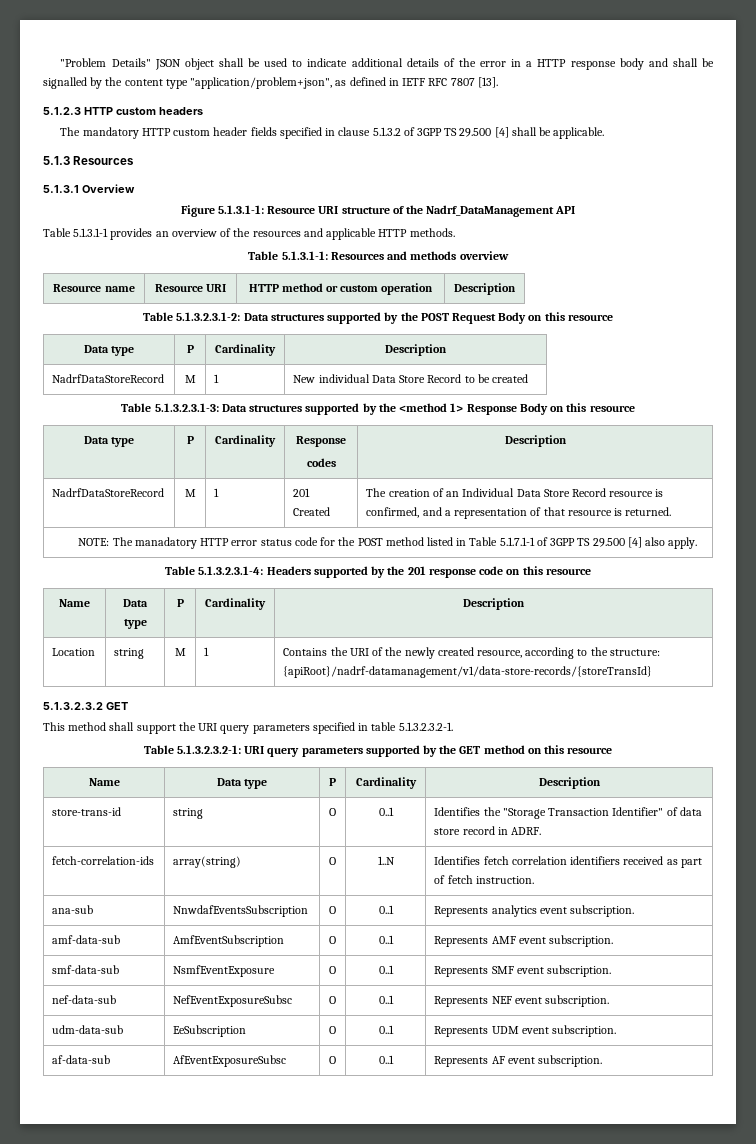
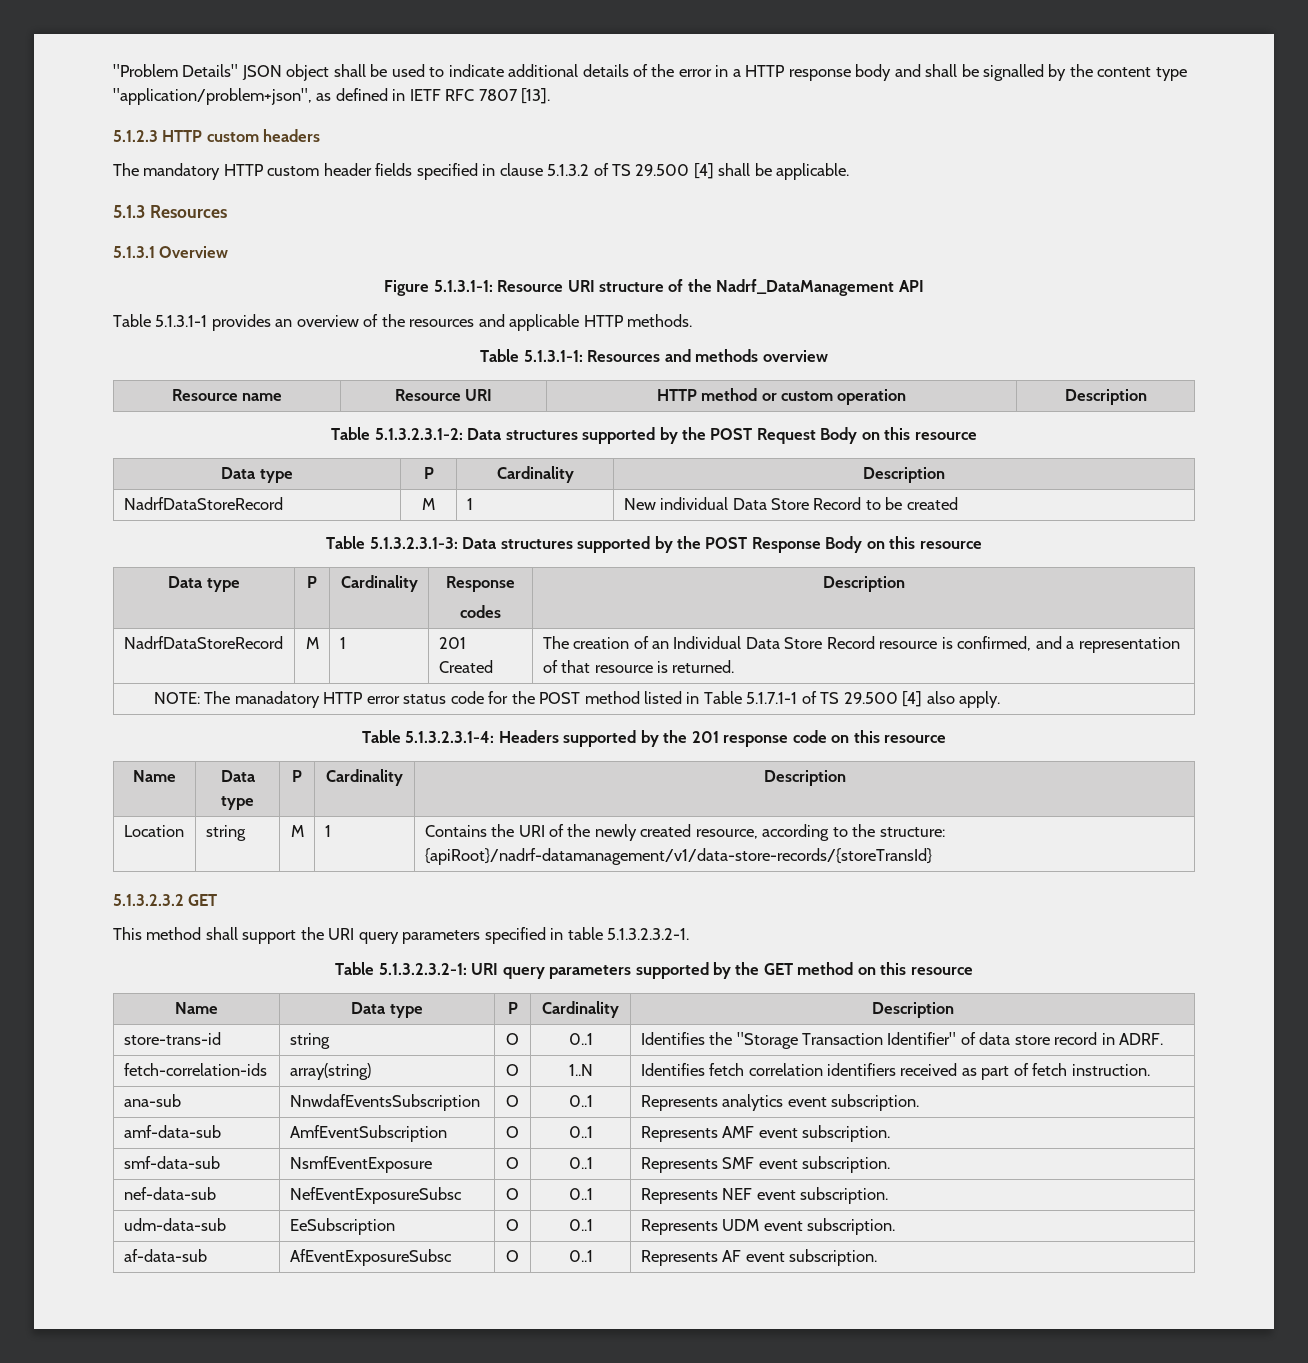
[417,128,443,136] 3GPP -> (609, 169) none
[399,403,464,412] <method 1> -> [705,537,748,549] POST
[550,538,576,546] 3GPP -> (817, 697) none

